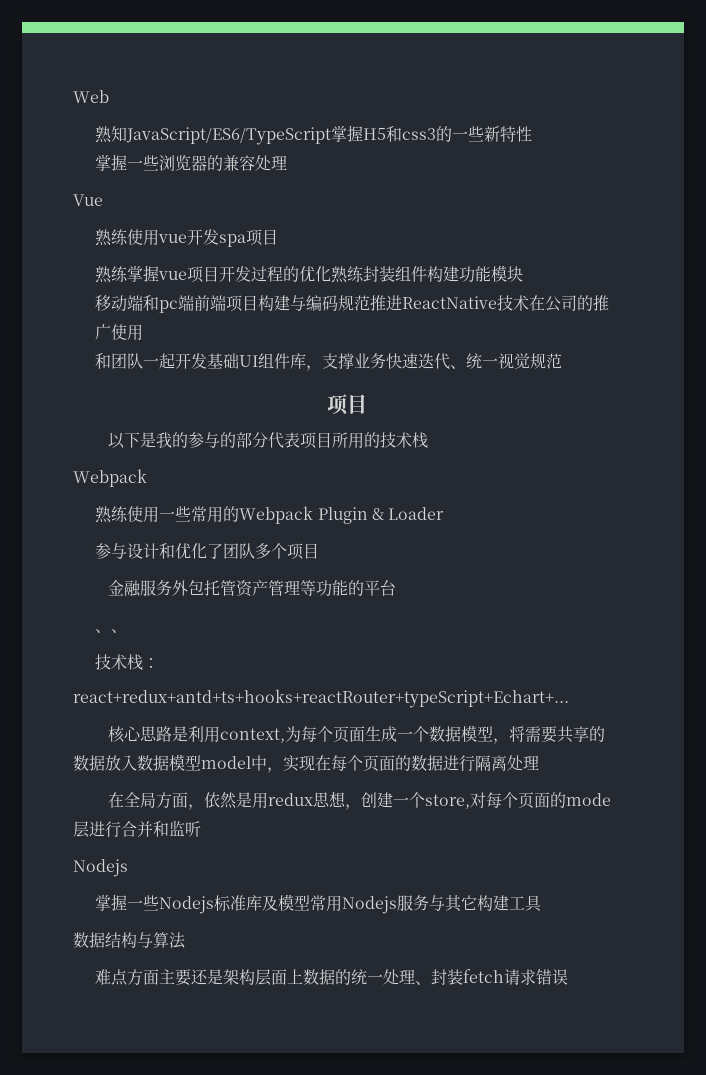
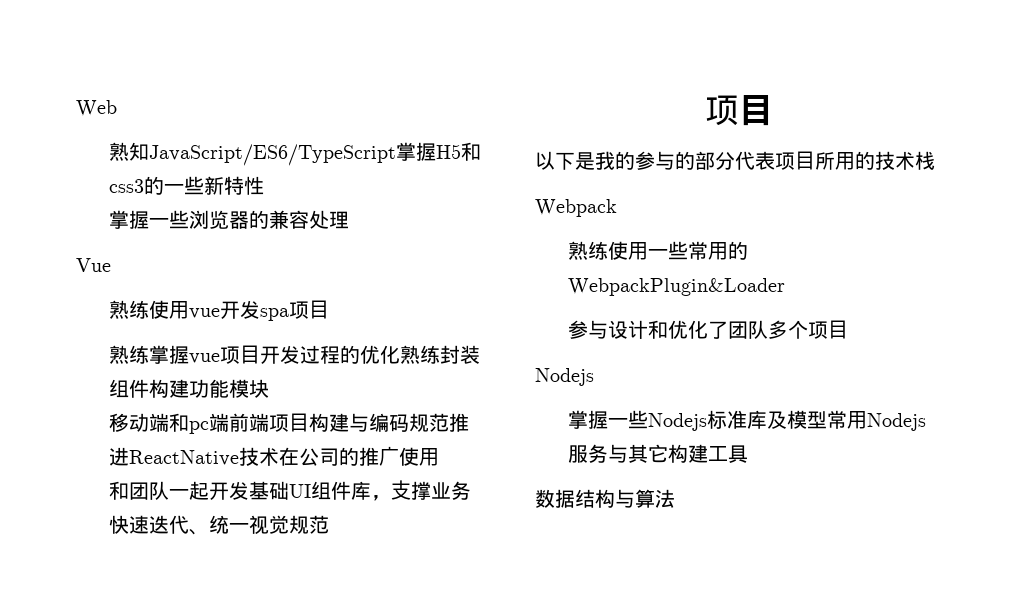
[239,506,445,524] Webpack Plugin & Loader -> [567,278,785,296] WebpackPlugin&Loader
[107,580,396,597] [95,629,128,633] [95,654,160,670] [73,689,569,708] [107,725,605,744] [73,754,539,773] [107,791,611,810] [73,820,201,838] // ⾦融服务外包托管资产管理等功能的平台 // 、、 // 技术栈： // react+redux+antd+ts+hooks+reactRouter+typeScript+Echart+... // 核⼼思路是利⽤context,为每个⻚⾯⽣成⼀个数据模型，将需要共享的数据放⼊数据模型model中，实现在每个⻚⾯的数据进⾏隔离处理 // 在全局⽅⾯，依然是⽤redux思想，创建⼀个store,对每个⻚⾯的mode层进⾏合并和监听 -> (848, 329) none
[95,969,569,986] // 难点⽅⾯主要还是架构层⾯上数据的统⼀处理、封装fetch请求错误 -> (675, 498) none

